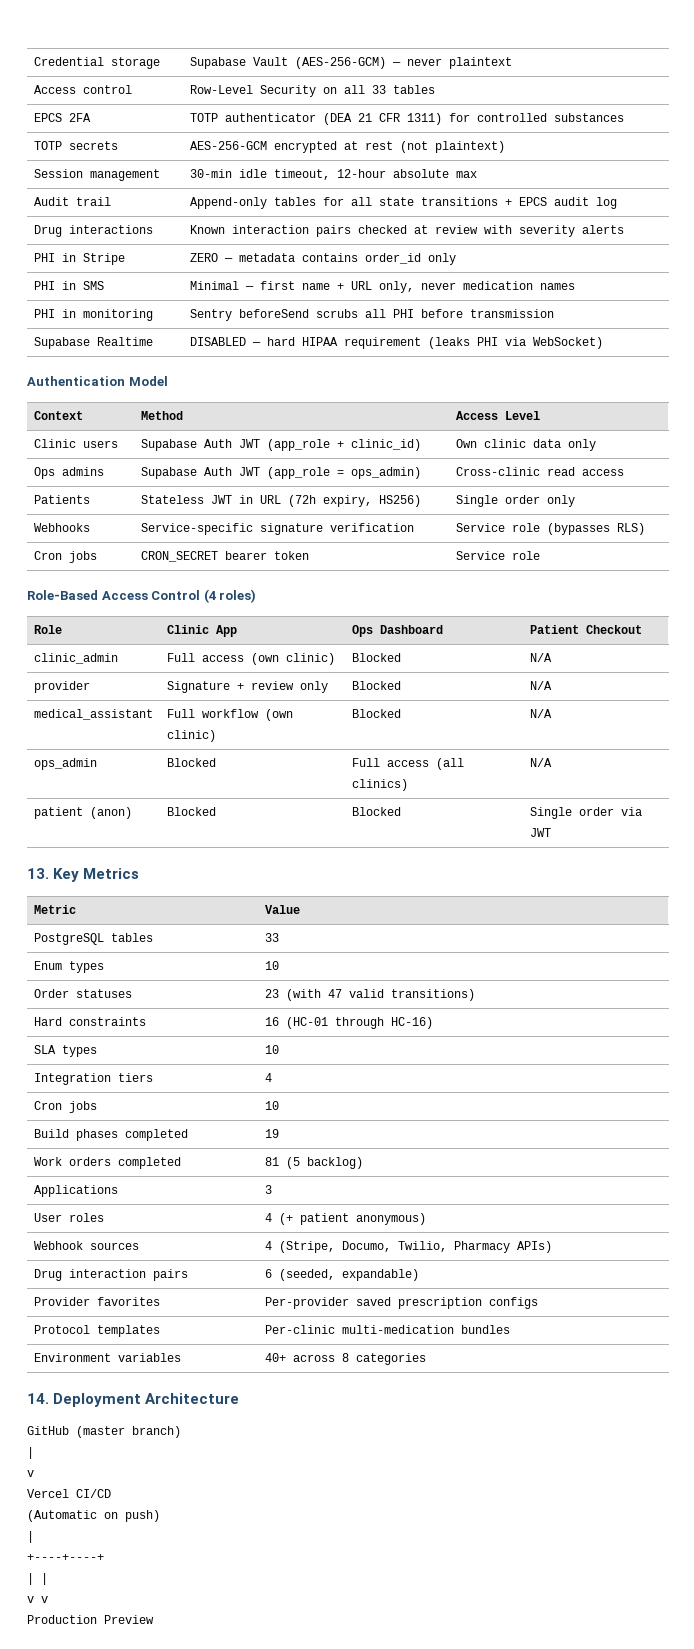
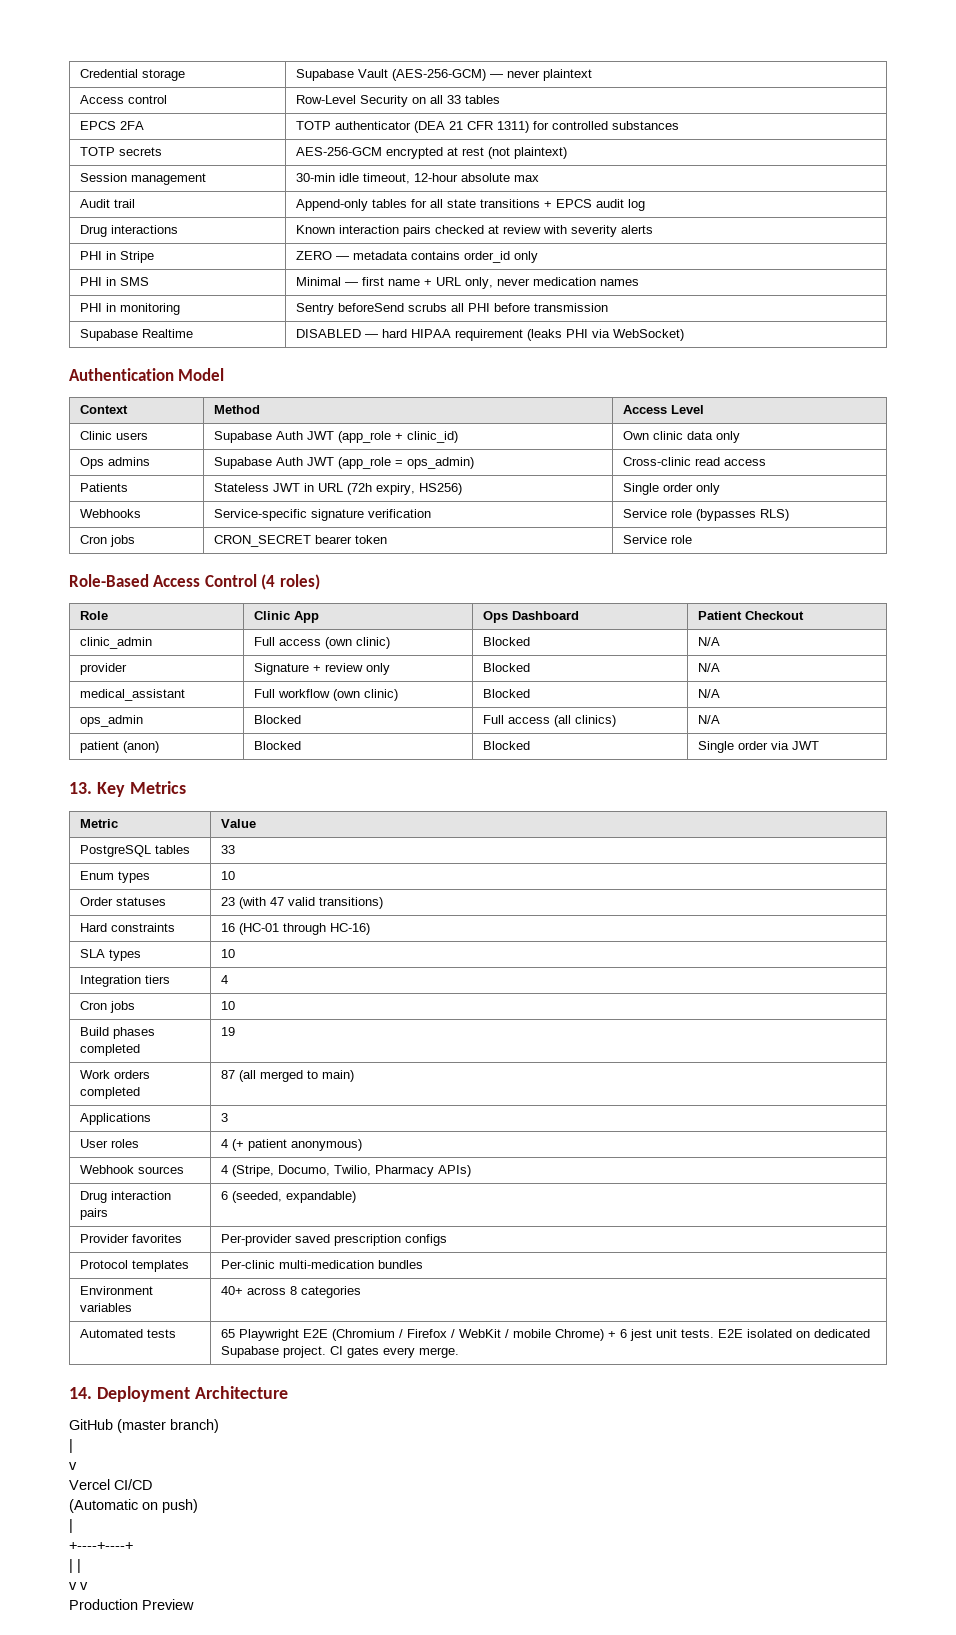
[264,1157,363,1169] 81 (5 backlog) -> [221,1070,355,1082] 87 (all merged to main)
(426, 1359) none -> [80,1329,177,1338] [221,1329,871,1341] [221,1346,460,1358] // Automated tests | 65 Playwright E2E (Chromium / Firefox / WebKit / mobile Chrome) + 6 jest unit tests. E2E isolated on dedicated Supabase project. CI gates every merge.

